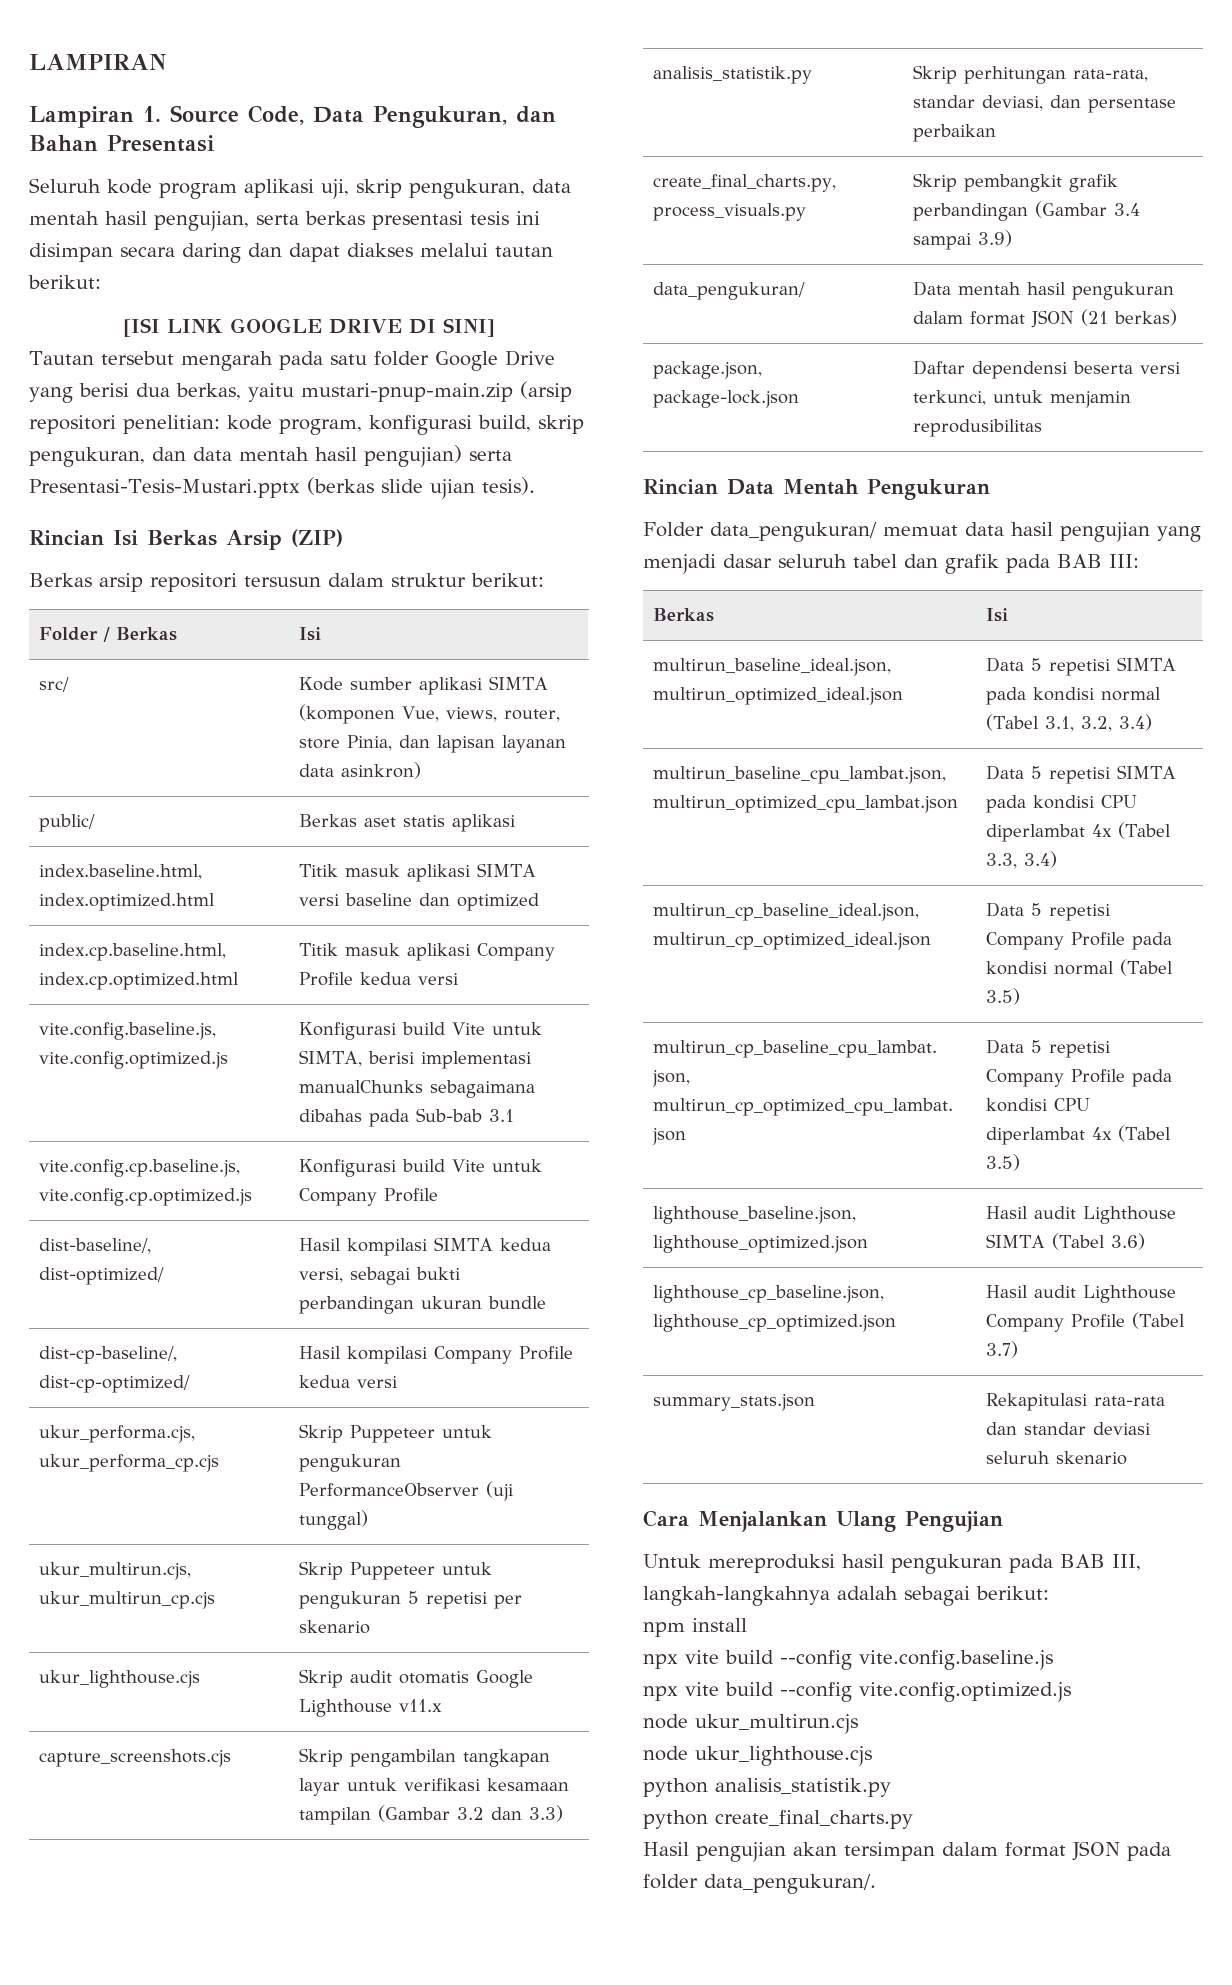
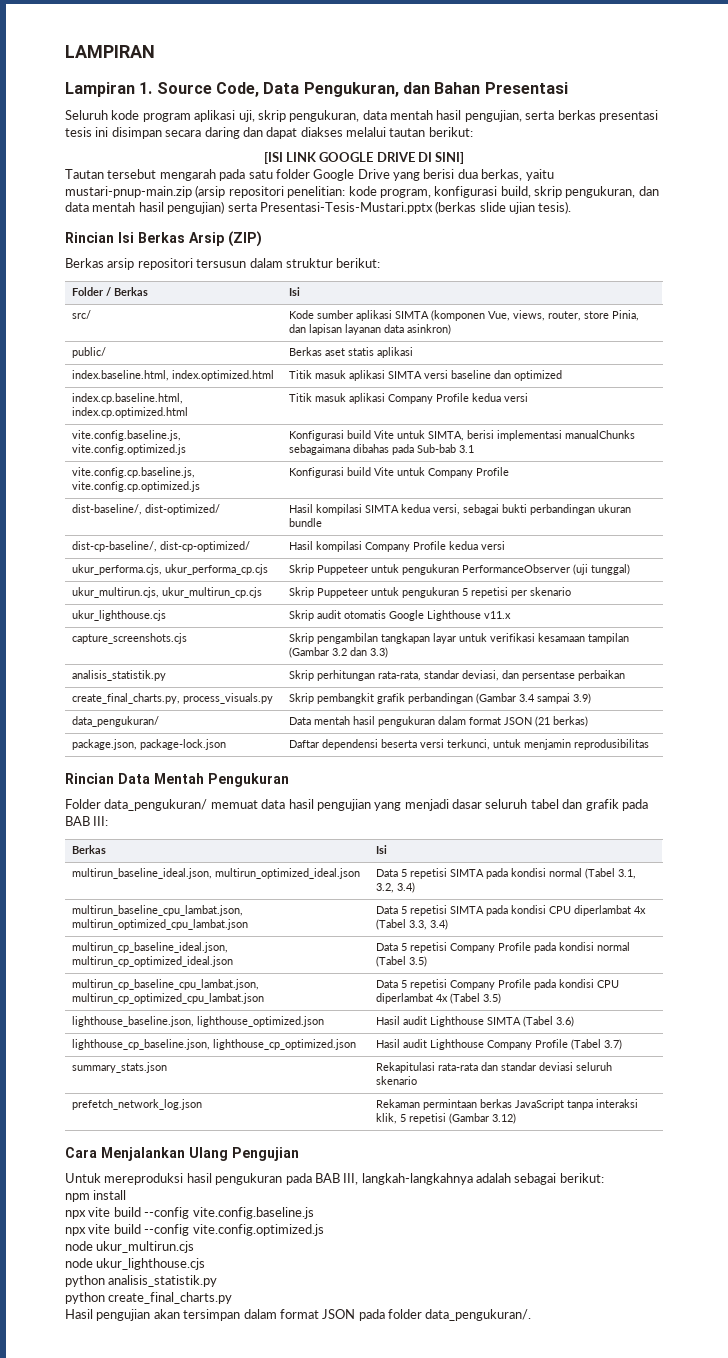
(1127, 1458) none -> [72,1099,203,1110] [376,1099,639,1110] [376,1113,517,1124] // prefetch_network_log.json | Rekaman permintaan berkas JavaScript tanpa interaksi klik, 5 repetisi (Gambar 3.12)

